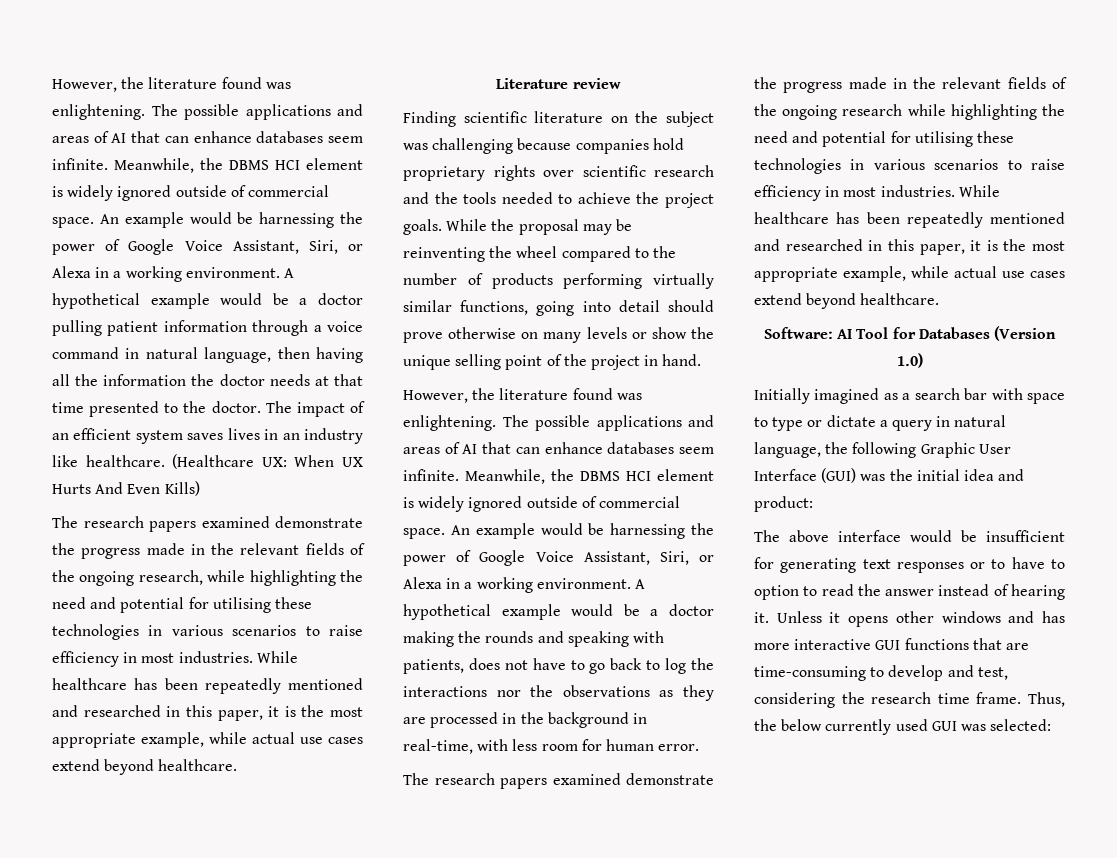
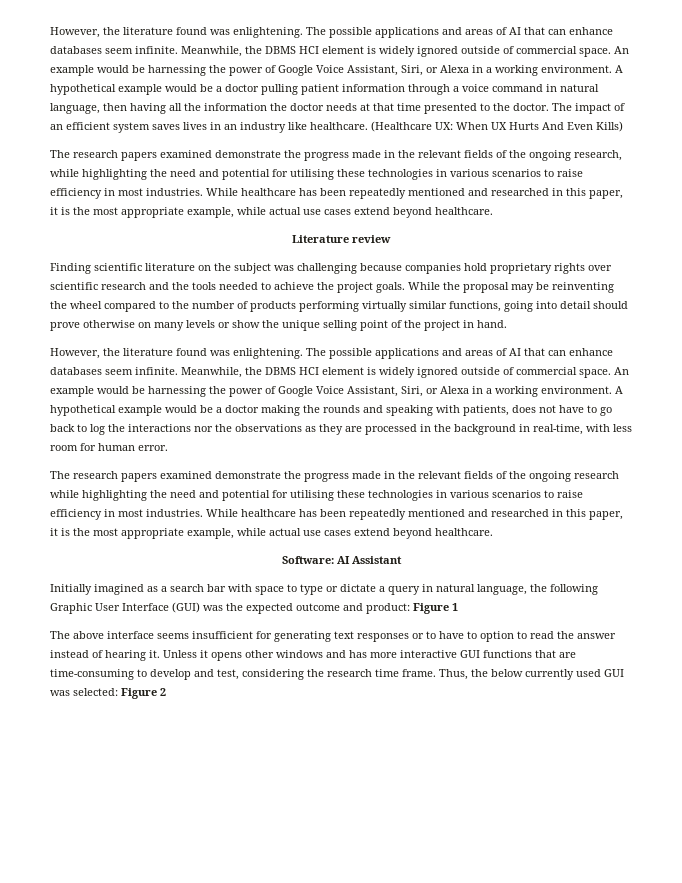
[856,326,1056,341] [896,353,923,368] Tool for Databases (Version 1.0) -> [351,556,402,564] Assistant
[916,469,994,481] initial idea -> [246,603,340,614] expected outcome
(813, 504) none -> [413,603,458,614] Figure 1
[910,530,977,542] would be -> [157,633,189,639] seems
(1052, 725) none -> [121,688,166,699] Figure 2

